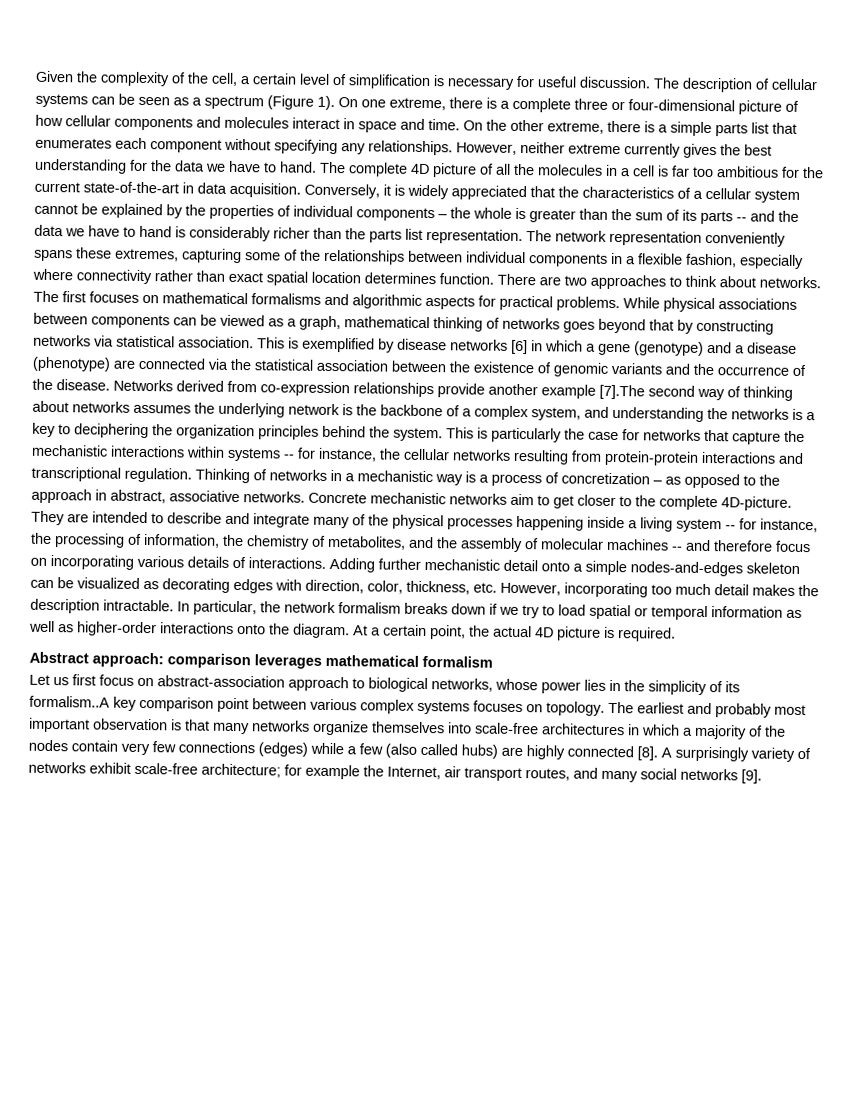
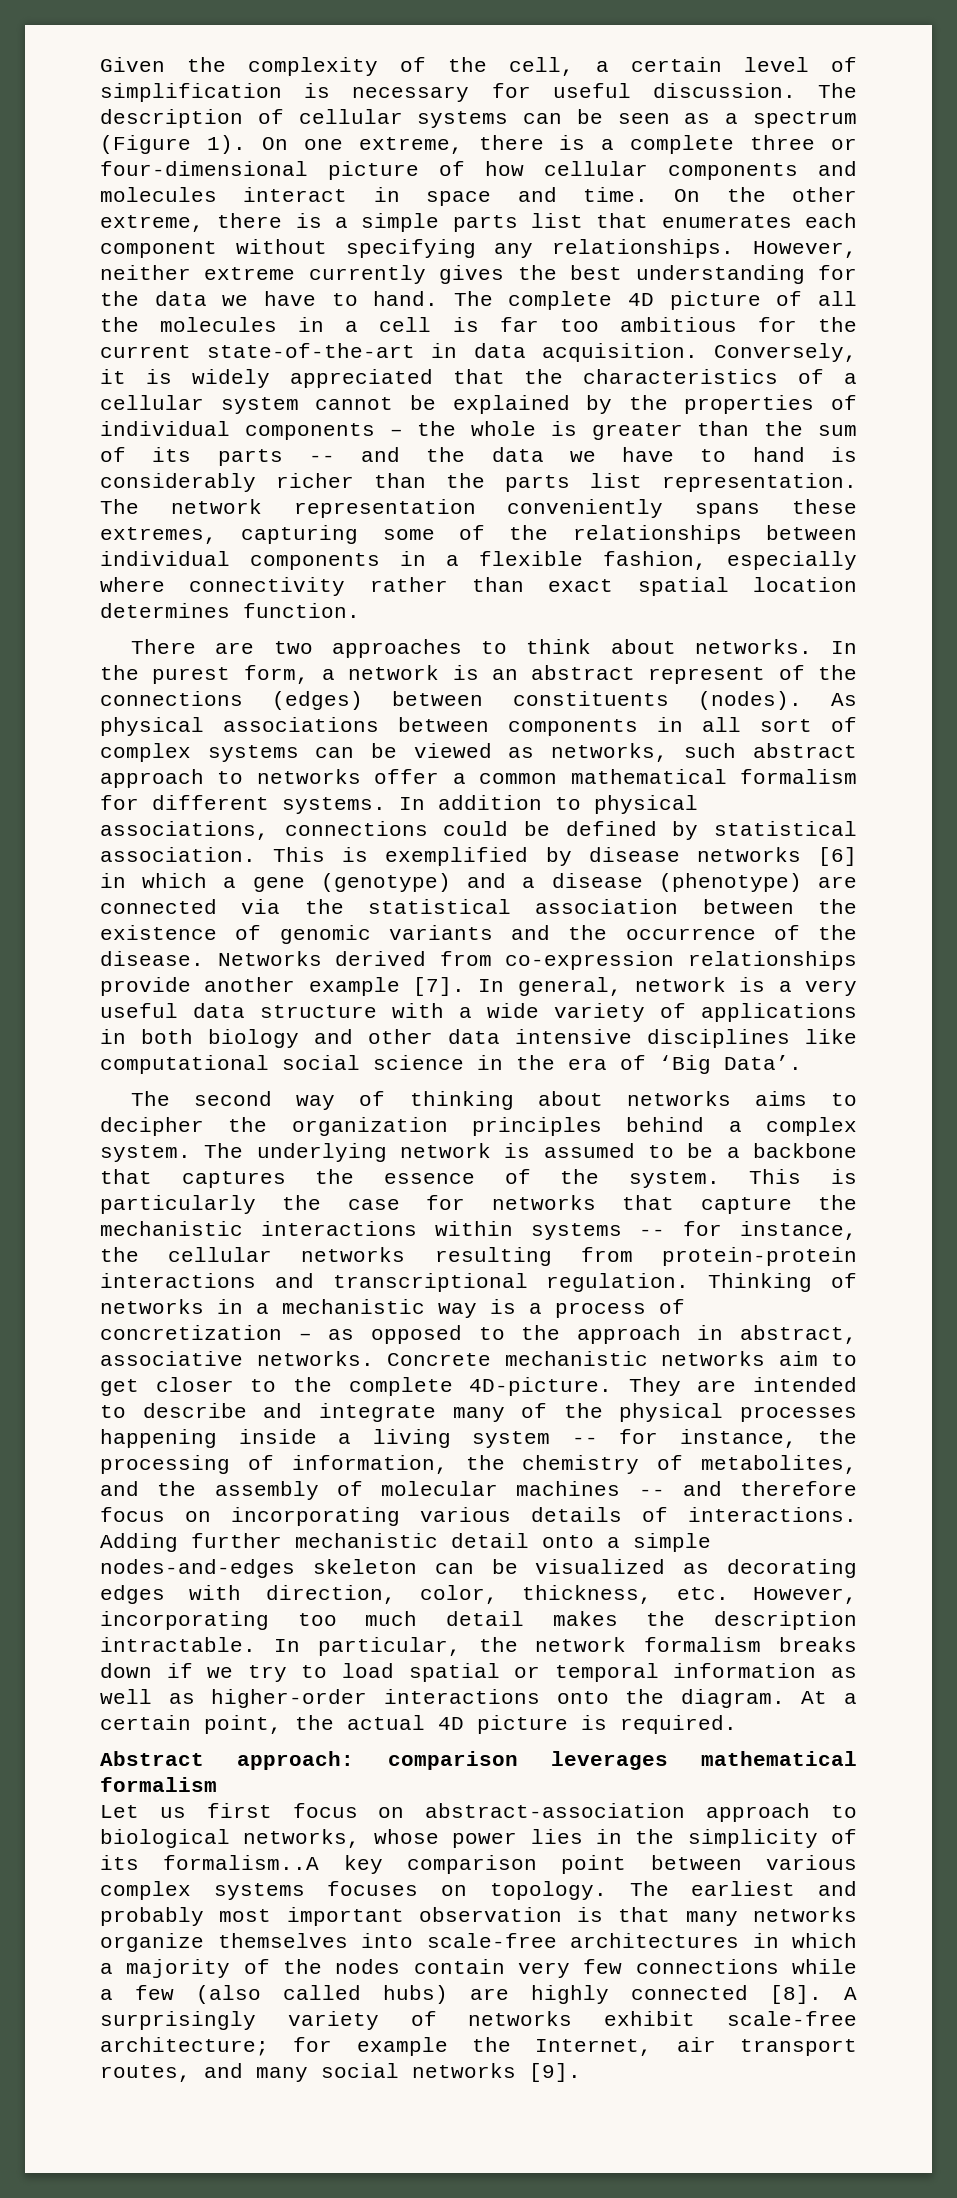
(494, 279) none -> (360, 610) //
[33,290,797,313] [33,312,774,335] [33,334,114,347] The first focuses on mathematical formalisms and algorithmic aspects for practical problems. While physical associations between components can be viewed as a graph, mathematical thinking of networks goes beyond that by constructing networks via -> [830,641,857,654] [100,665,857,684] [100,691,857,710] [100,717,857,736] [100,743,857,762] [100,769,858,788] [100,795,698,814] [100,821,699,840] In the purest form, a network is an abstract represent of the connections (edges) between constituents (nodes). As physical associations between components in all sort of complex systems can be viewed as networks, such abstract approach to networks offer a common mathematical formalism for different systems. In addition to physical associations, connections could be defined by
[599,384,645,400] [7].The -> [412,977,857,996] [100,1003,857,1022] [100,1029,857,1048] [100,1055,802,1074] [131,1091,171,1106] [7]. In general, network is a very useful data structure with a wide variety of applications in both biology and other data intensive disciplines like computational social science in the era of ‘Big Data’. // The
[133,402,816,422] [32,422,366,440] assumes the underlying network is the backbone of a complex system, and understanding the networks is a key to deciphering the organization principles behind -> [754,1091,857,1106] [100,1117,858,1136] [100,1143,857,1162] [100,1169,531,1188] aims to decipher the organization principles behind a complex system. The underlying network is assumed to be a backbone that captures the essence of
[258,742,308,757] (edges) -> (779, 1966) none

